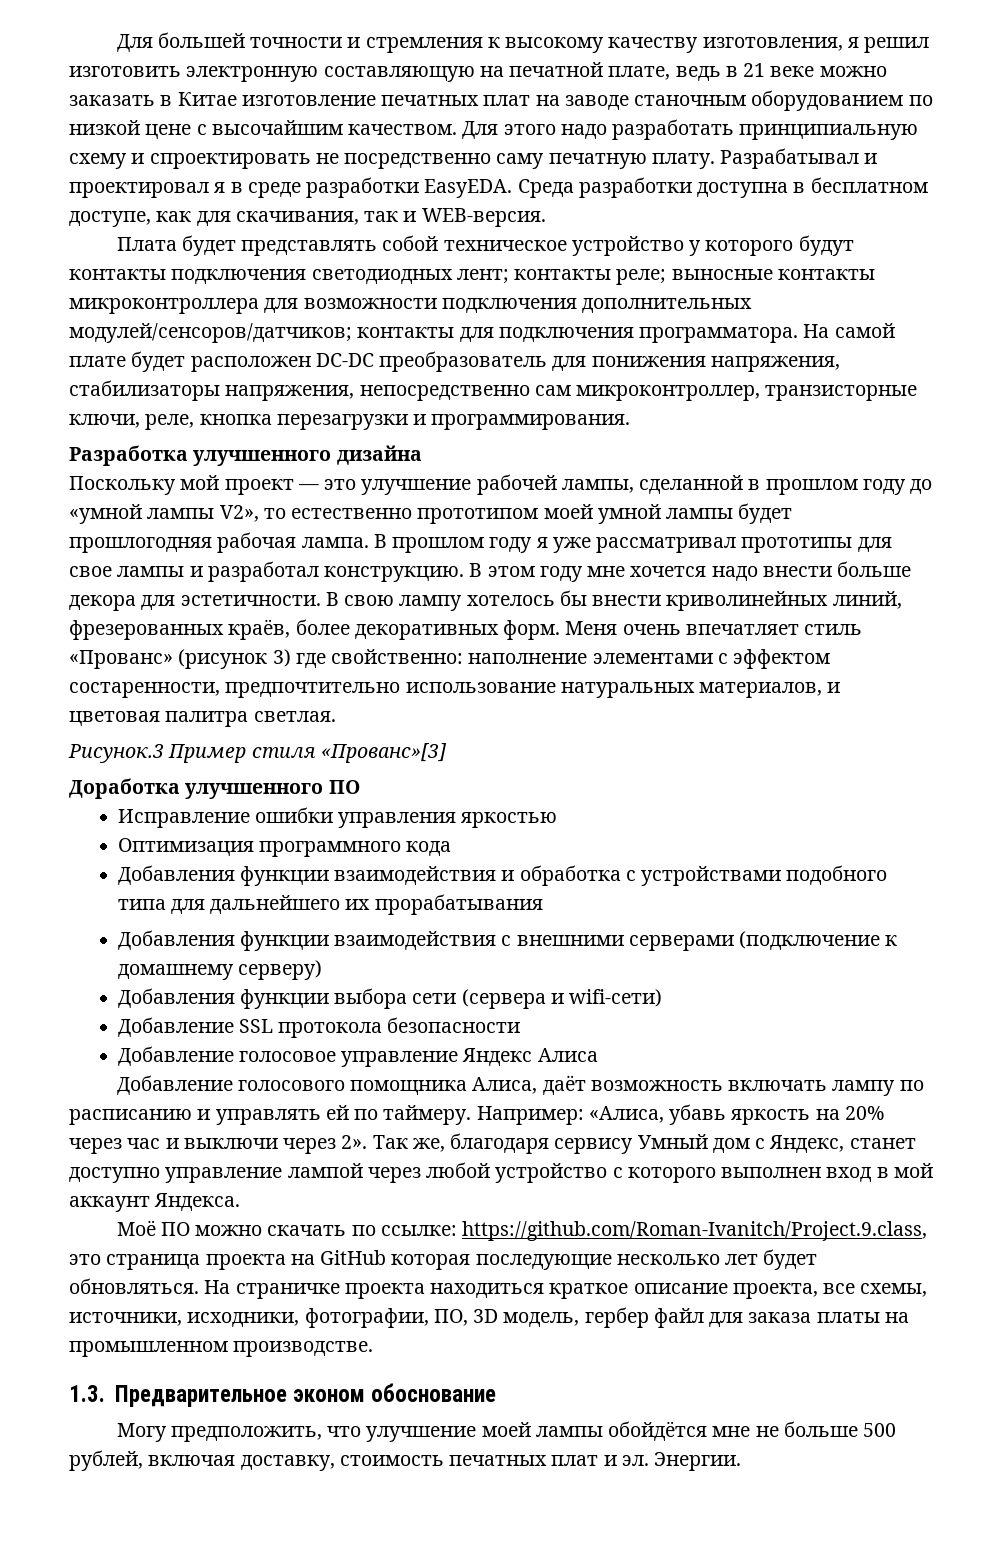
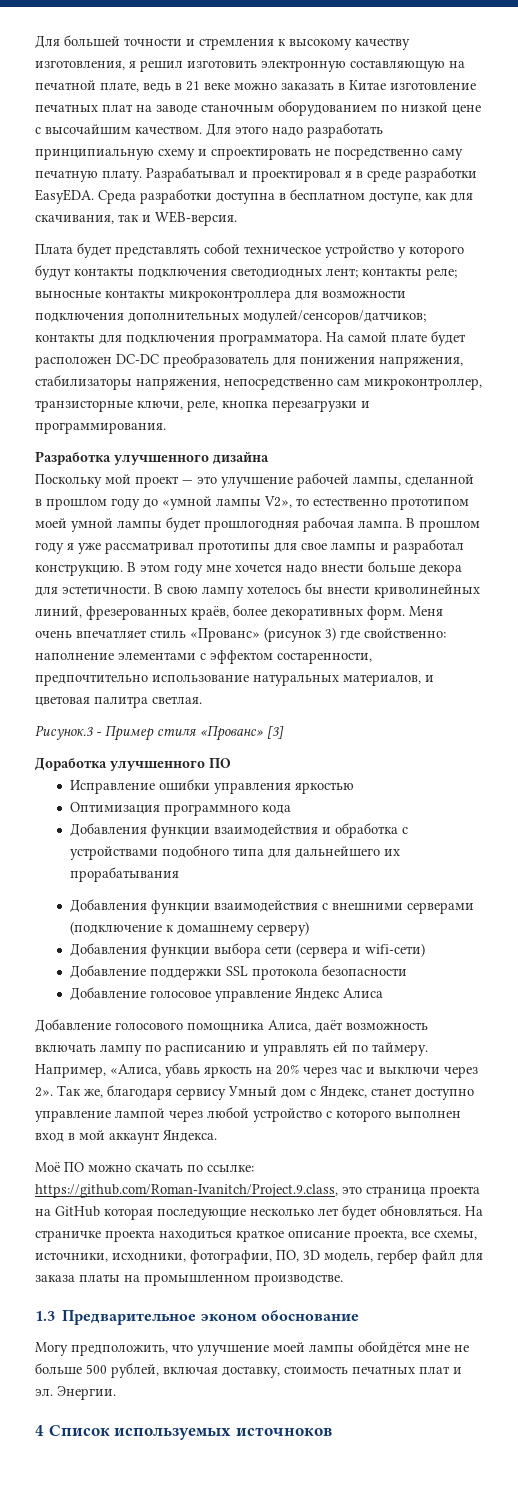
(164, 753) none -> [96,732,102,736] -
[320,743,447,763] «Прованс»[3] -> [200,725,284,741] «Прованс» [3]
(234, 1027) none -> [150,968,223,980] поддержки
[476,1106,584,1125] Например: -> [35,1064,106,1078] Например,
[69,1385,105,1402] 1.3. -> [35,1311,55,1321] 1.3
(742, 1461) none -> [35,1425,332,1440] // 4 Список используемых источноков

